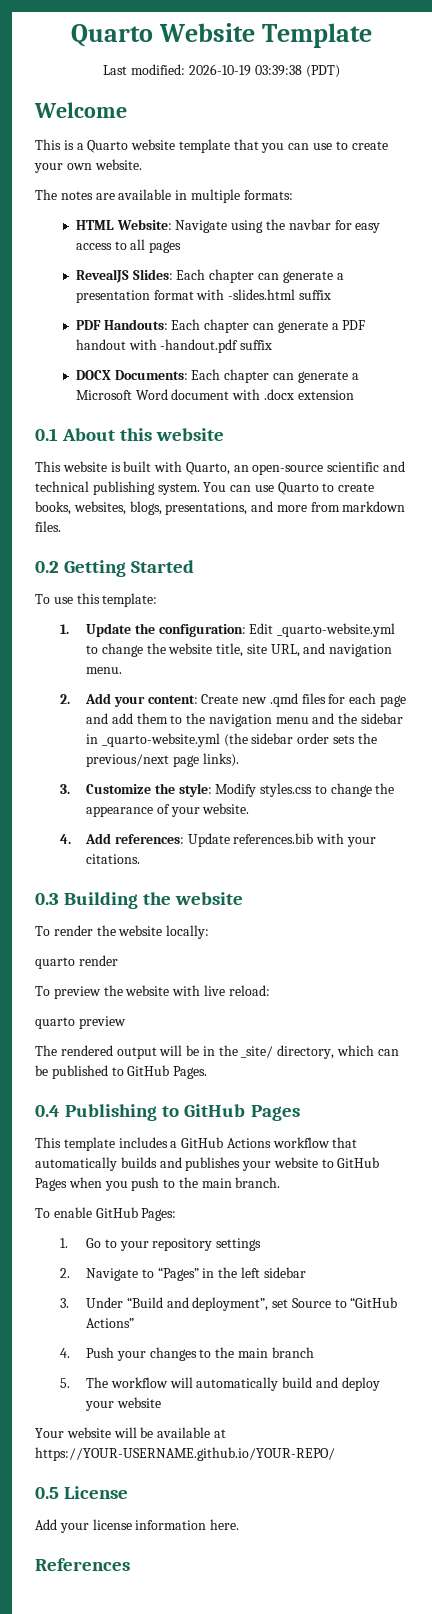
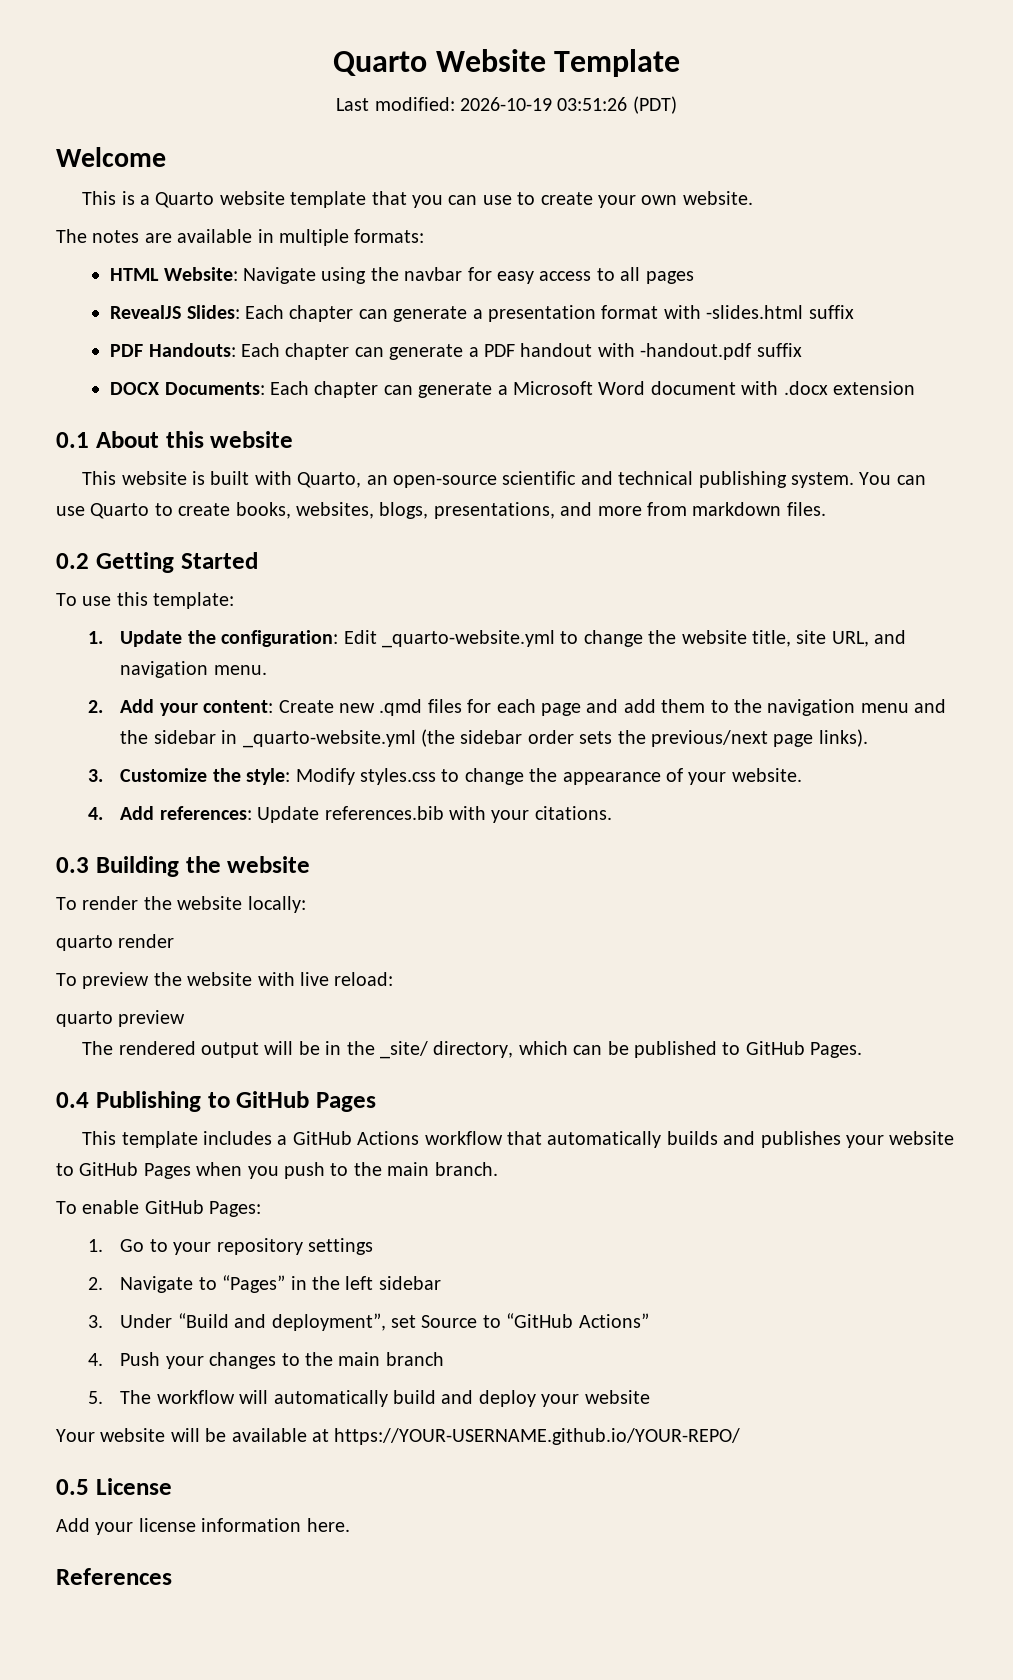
[254,65,302,76] 03:39:38 -> [557,97,628,111] 03:51:26

